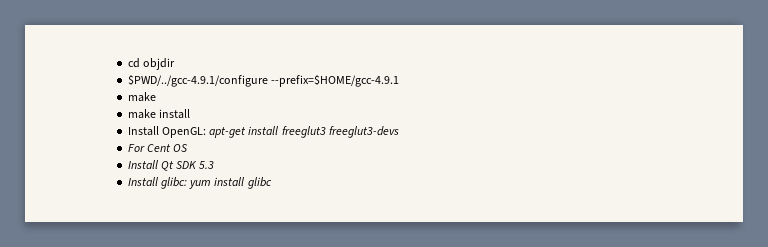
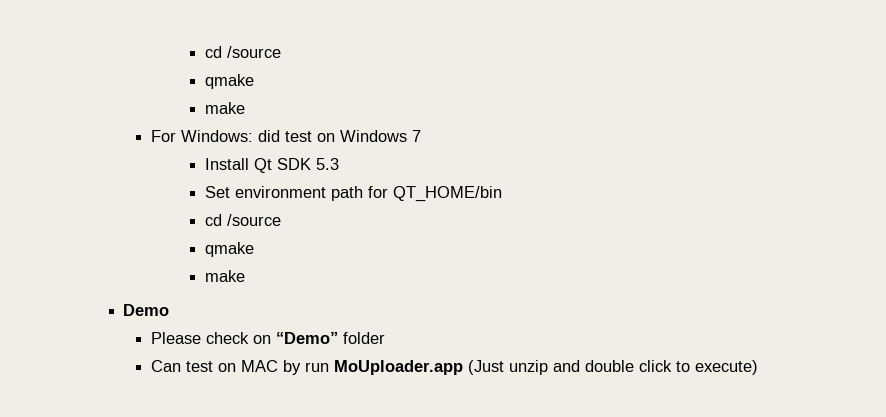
[127,58,175,70] [127,75,399,87] [127,92,156,102] [127,109,190,119] [127,126,399,138] [127,144,189,152] [127,160,215,171] [127,177,272,189] cd objdir // $PWD/../gcc-4.9.1/configure --prefix=$HOME/gcc-4.9.1 // make // make install // Install OpenGL: apt-get install freeglut3 freeglut3-devs // For Cent OS // Install Qt SDK 5.3 // Install glibc: yum install glibc -> [205,46,282,58] [205,74,255,89] [205,102,246,114] [150,130,421,142] [205,158,340,173] [205,186,503,202] [205,214,282,226] [205,242,255,257] [205,270,246,282] [123,304,170,316] [150,332,385,344] [150,360,758,375] cd /source // qmake // make // For Windows: did test on Windows 7 // Install Qt SDK 5.3 // Set environment path for QT_HOME/bin // cd /source // qmake // make // Demo // Please check on “Demo” folder // Can test on MAC by run MoUploader.app (Just unzip and double click to execute)

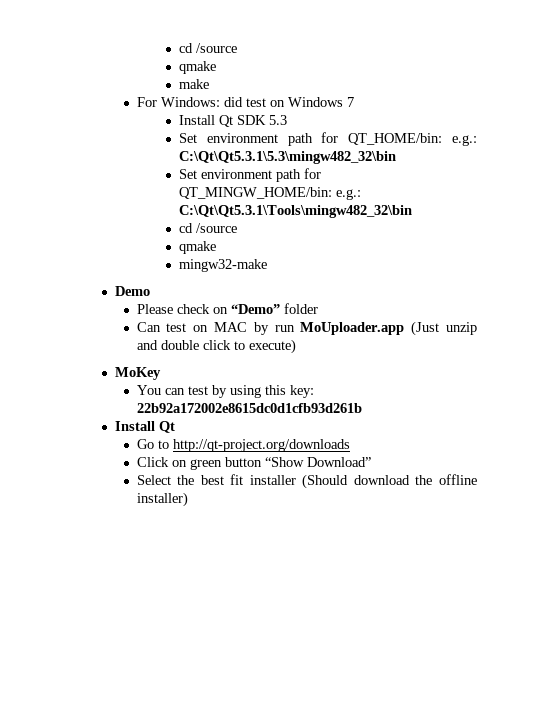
[393,186,503,202] [205,214,282,226] [205,242,255,257] [205,270,246,282] QT_HOME/bin // cd /source // qmake // make -> [348,133,477,146] [179,151,397,164] [179,168,322,182] [179,187,362,200] [179,205,413,218] [179,223,238,233] [179,241,217,254] [179,259,268,272] QT_HOME/bin: e.g.: C:\Qt\Qt5.3.1\5.3\mingw482_32\bin // Set environment path for QT_MINGW_HOME/bin: e.g.: C:\Qt\Qt5.3.1\Tools\mingw482_32\bin // cd /source // qmake // mingw32-make
(758, 367) none -> [115,367,162,380] [136,385,314,398] [136,403,362,413] [115,421,176,433] [136,439,350,452] [136,457,371,470] [136,474,477,489] [136,492,188,507] // MoKey // You can test by using this key: 22b92a172002e8615dc0d1cfb93d261b // Install Qt // Go to http://qt-project.org/downloads // Click on green button “Show Download” // Select the best fit installer (Should download the offline installer)

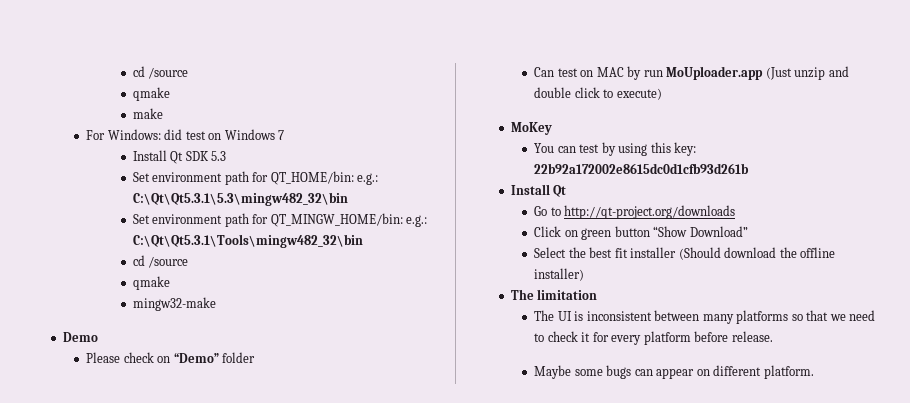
(188, 499) none -> [510,289,598,300] [534,310,876,324] [534,331,773,345] [534,365,814,379] // The limitation // The UI is inconsistent between many platforms so that we need to check it for every platform before release. // Maybe some bugs can appear on different platform.

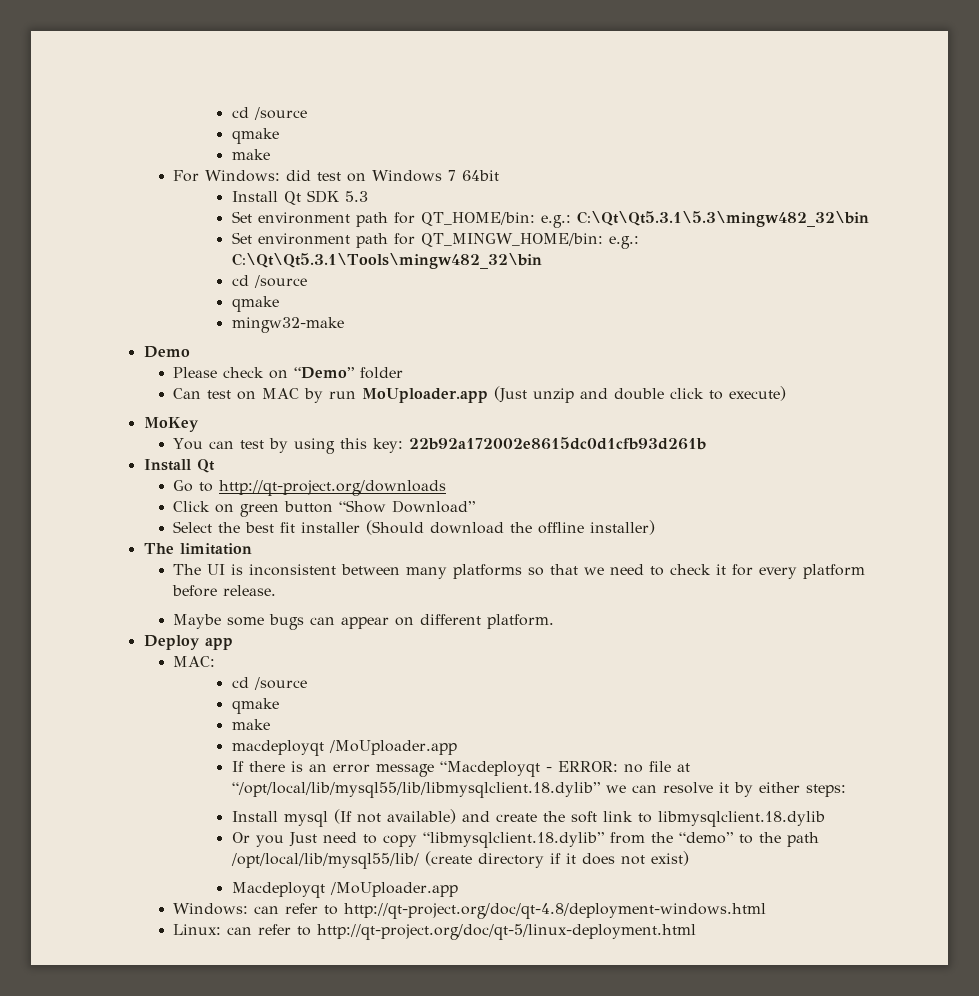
(285, 135) none -> [462,170,500,181] 64bit
(814, 372) none -> [143,635,233,650] [173,656,216,667] [231,677,307,690] [231,698,279,714] [231,719,270,730] [231,740,457,756] [231,761,690,777] [231,782,846,798] [231,809,825,827] [231,832,819,848] [230,851,689,869] [231,882,458,898] [173,903,767,919] [173,924,697,940] // Deploy app // MAC: // cd /source // qmake // make // macdeployqt /MoUploader.app // If there is an error message “Macdeployqt - ERROR: no file at “/opt/local/lib/mysql55/lib/libmysqlclient.18.dylib” we can resolve it by either steps: // Install mysql (If not available) and create the soft link to libmysqlclient.18.dylib // Or you Just need to copy “libmysqlclient.18.dylib” from the “demo” to the path /opt/local/lib/mysql55/lib/ (create directory if it does not exist) // Macdeployqt /MoUploader.app // Windows: can refer to http://qt-project.org/doc/qt-4.8/deployment-windows.html // Linux: can refer to http://qt-project.org/doc/qt-5/linux-deployment.html

